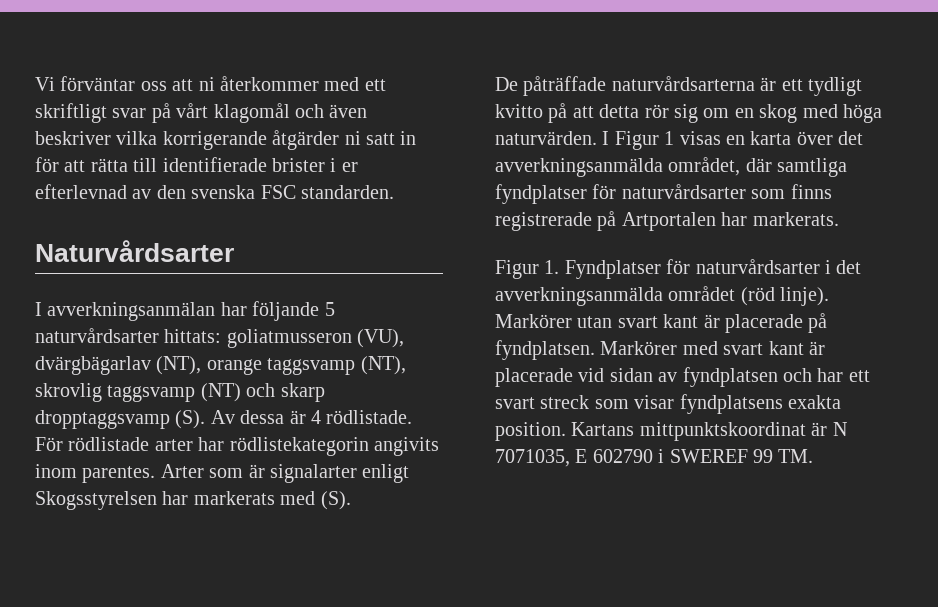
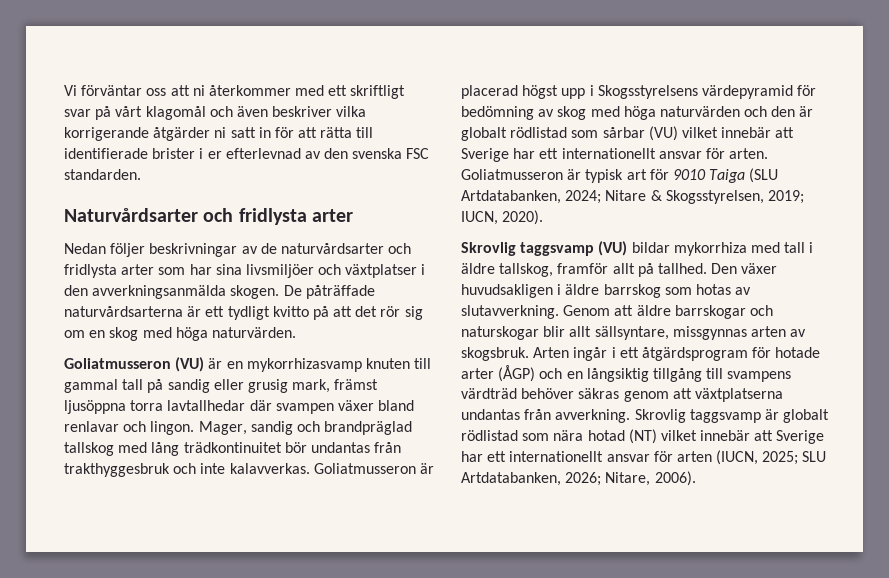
[35,301,335,321] [35,328,405,348] [35,356,406,375] [35,383,325,402] [35,410,413,429] [35,437,439,456] [35,464,410,483] [35,491,351,510] // I avverkningsanmälan har följande 5 naturvårdsarter hittats: goliatmusseron (VU), dvärgbägarlav (NT), orange taggsvamp (NT), skrovlig taggsvamp (NT) och skarp dropptaggsvamp (S). Av dessa är 4 rödlistade. För rödlistade arter har rödlistekategorin angivits inom parentes. Arter som är signalarter enligt Skogsstyrelsen har markerats med (S). // -> [203,208,353,225] [64,243,412,257] [64,264,426,278] [64,285,280,299] och fridlysta arter // Nedan följer beskrivningar av de naturvårdsarter och fridlysta arter som har sina livsmiljöer och växtplatser i den avverkningsanmälda skogen.
[599,104,640,118] detta -> [355,306,378,317] det
[602,131,864,150] [495,157,848,177] [495,184,832,204] [495,211,839,231] [495,259,862,279] [495,286,830,306] [495,313,828,333] [495,340,825,360] [495,367,870,387] [495,394,841,414] [495,422,847,441] [495,449,814,467] I Figur 1 visas en karta över det avverkningsanmälda området, där samtliga fyndplatser för naturvårdsarter som finns registrerade på Artportalen har markerats. // Figur 1. Fyndplatser för naturvårdsarter i det avverkningsanmälda området (röd linje). Markörer utan svart kant är placerade på fyndplatsen. Markörer med svart kant är placerade vid sidan av fyndplatsen och har ett svart streck som visar fyndplatsens exakta position. Kartans mittpunktskoordinat är N 7071035, E 602790 i SWEREF 99 TM. -> [64,357,432,372] [64,379,379,393] [64,400,415,414] [64,421,413,435] [64,442,402,456] [64,463,434,477] [461,85,817,99] [461,106,814,120] [461,126,795,141] [461,148,769,162] [461,168,779,183] [461,190,804,204] [461,210,544,225] [461,241,814,256] [461,263,778,277] [461,284,752,298] [461,305,773,319] [461,326,807,340] [461,347,821,361] [461,365,792,382] [461,388,783,402] [461,409,830,423] [461,429,825,444] [461,450,827,465] [461,471,696,486] // Goliatmusseron (VU) är en mykorrhizasvamp knuten till gammal tall på sandig eller grusig mark, främst ljusöppna torra lavtallhedar där svampen växer bland renlavar och lingon. Mager, sandig och brandpräglad tallskog med lång trädkontinuitet bör undantas från trakthyggesbruk och inte kalavverkas. Goliatmusseron är placerad högst upp i Skogsstyrelsens värdepyramid för bedömning av skog med höga naturvärden och den är globalt rödlistad som sårbar (VU) vilket innebär att Sverige har ett internationellt ansvar för arten. Goliatmusseron är typisk art för 9010 Taiga (SLU Artdatabanken, 2024; Nitare & Skogsstyrelsen, 2019; IUCN, 2020). // Skrovlig taggsvamp (VU) bildar mykorrhiza med tall i äldre tallskog, framför allt på tallhed. Den växer huvudsakligen i äldre barrskog som hotas av slutavverkning. Genom att äldre barrskogar och naturskogar blir allt sällsyntare, missgynnas arten av skogsbruk. Arten ingår i ett åtgärdsprogram för hotade arter (ÅGP) och en långsiktig tillgång till svampens värdträd behöver säkras genom att växtplatserna undantas från avverkning. Skrovlig taggsvamp är globalt rödlistad som nära hotad (NT) vilket innebär att Sverige har ett internationellt ansvar för arten (IUCN, 2025; SLU Artdatabanken, 2026; Nitare, 2006).

